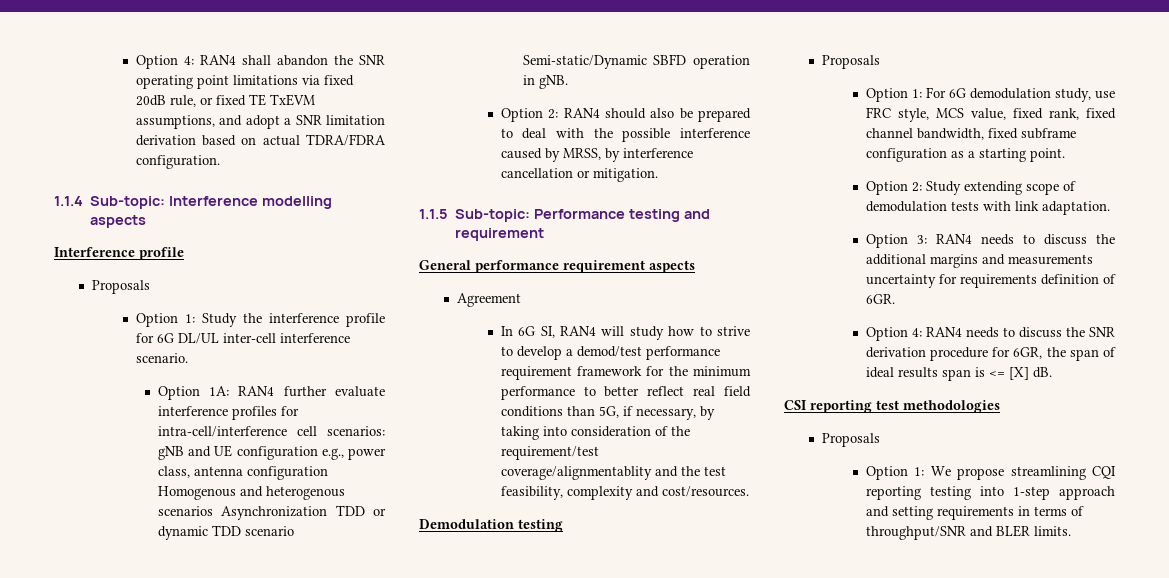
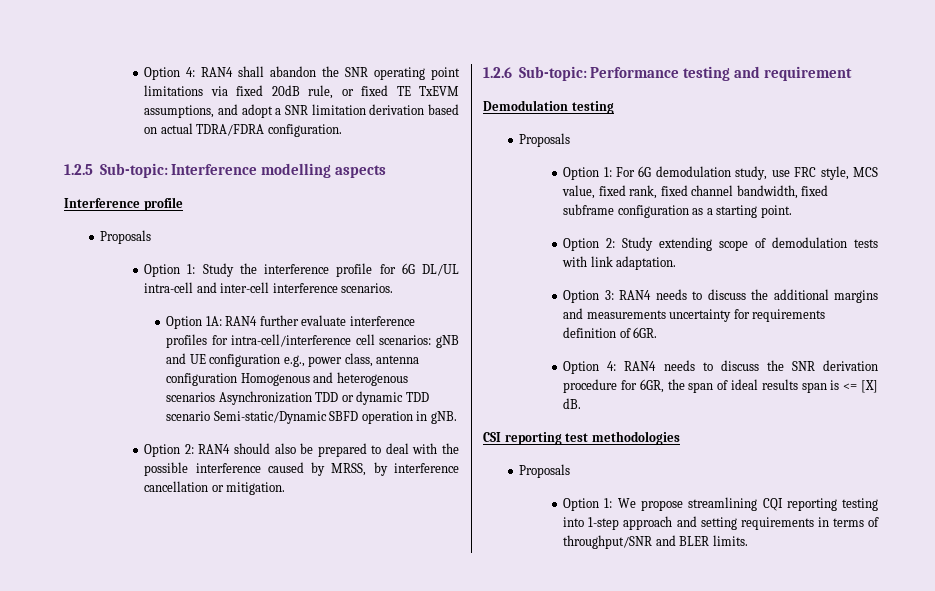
[54,196,83,206] 1.1.4 -> [64,164,93,175] 1.2.5
(219, 338) none -> [144,282,217,293] intra-cell and
[135,353,188,363] scenario. -> [341,283,394,293] scenarios.
[419,209,448,219] 1.1.5 -> [483,67,512,78] 1.2.6
[419,260,695,273] [456,293,521,307] [500,326,750,340] [500,346,720,360] [500,366,751,380] [500,386,751,400] [500,406,715,420] [500,426,690,440] [500,446,599,460] [500,466,726,480] [500,486,749,500] // General performance requirement aspects // Agreement // In 6G SI, RAN4 will study how to strive to develop a demod/test performance requirement framework for the minimum performance to better reflect real field conditions than 5G, if necessary, by taking into consideration of the requirement/test coverage/alignmentablity and the test feasibility, complexity and cost/resources. -> (853, 73) none

